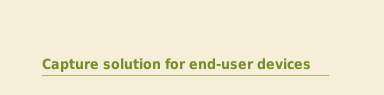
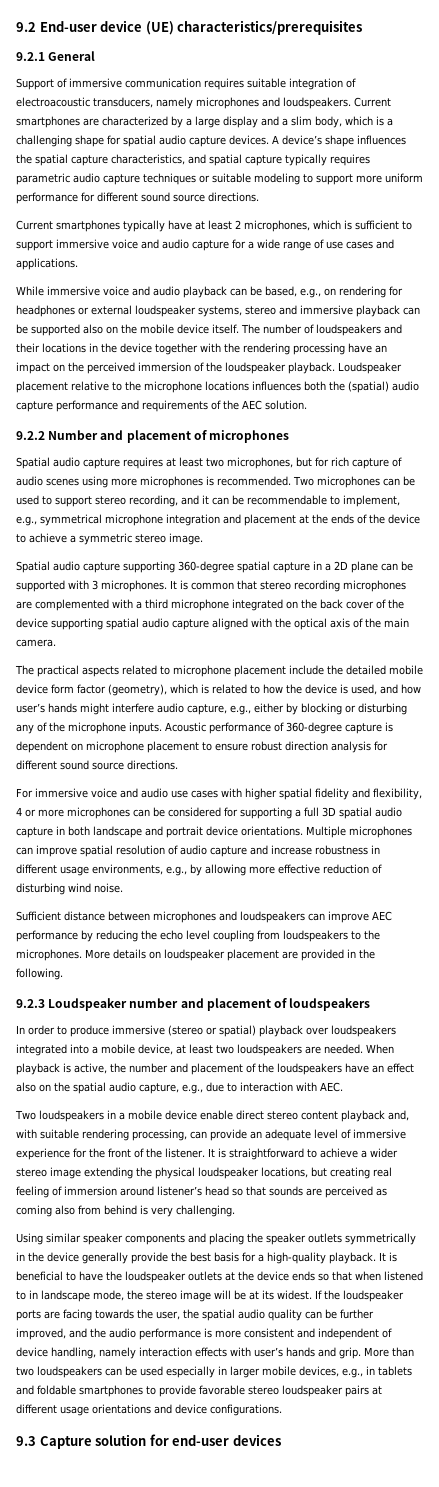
(42, 65) none -> [16,20,363,35] [16,51,96,61] [16,78,356,90] [16,97,391,109] [16,116,393,128] [16,135,406,147] [16,154,370,166] [16,173,423,185] [16,192,259,204] [16,220,412,232] [16,239,394,251] [16,258,78,270] [16,286,403,298] [16,305,420,317] [16,324,402,336] [16,343,387,355] [16,362,402,374] [16,381,419,393] [16,400,307,412] [16,430,290,443] [16,457,402,469] [16,476,415,488] [16,495,400,507] [16,514,420,526] [16,533,203,545] [16,561,413,573] [16,580,406,592] [16,599,404,611] [16,618,409,630] [16,639,56,647] [15,665,423,677] [16,684,421,696] [16,703,407,715] [16,722,393,734] [16,741,388,753] [16,760,178,770] [16,788,422,800] [16,807,402,819] [16,826,412,838] [16,845,380,857] [16,864,382,876] [16,883,123,895] [16,911,392,923] [16,930,380,942] [16,949,375,961] [16,968,63,980] [16,998,371,1011] [16,1025,396,1037] [16,1044,394,1056] [16,1063,414,1075] [16,1082,343,1094] [15,1110,409,1122] [16,1129,406,1141] [16,1148,398,1160] [16,1167,392,1179] [16,1186,387,1198] [16,1205,235,1217] [16,1233,416,1245] [16,1252,397,1264] [16,1271,423,1283] [16,1290,404,1302] [16,1309,374,1321] [16,1328,392,1340] [16,1347,414,1359] [16,1366,412,1378] [16,1385,382,1397] [16,1404,282,1416] [16,1436,36,1446] 9.2 End-user device (UE) characteristics/prerequisites // 9.2.1 General // Support of immersive communication requires suitable integration of electroacoustic transducers, namely microphones and loudspeakers. Current smartphones are characterized by a large display and a slim body, which is a challenging shape for spatial audio capture devices. A device’s shape influences the spatial capture characteristics, and spatial capture typically requires parametric audio capture techniques or suitable modeling to support more uniform performance for different sound source directions. // Current smartphones typically have at least 2 microphones, which is sufficient to support immersive voice and audio capture for a wide range of use cases and applications. // While immersive voice and audio playback can be based, e.g., on rendering for headphones or external loudspeaker systems, stereo and immersive playback can be supported also on the mobile device itself. The number of loudspeakers and their locations in the device together with the rendering processing have an impact on the perceived immersion of the loudspeaker playback. Loudspeaker placement relative to the microphone locations influences both the (spatial) audio capture performance and requirements of the AEC solution. // 9.2.2 Number and placement of microphones // Spatial audio capture requires at least two microphones, but for rich capture of audio scenes using more microphones is recommended. Two microphones can be used to support stereo recording, and it can be recommendable to implement, e.g., symmetrical microphone integration and placement at the ends of the device to achieve a symmetric stereo image. // Spatial audio capture supporting 360-degree spatial capture in a 2D plane can be supported with 3 microphones. It is common that stereo recording microphones are complemented with a third microphone integrated on the back cover of the device supporting spatial audio capture aligned with the optical axis of the main camera. // The practical aspects related to microphone placement include the detailed mobile device form factor (geometry), which is related to how the device is used, and how user’s hands might interfere audio capture, e.g., either by blocking or disturbing any of the microphone inputs. Acoustic performance of 360-degree capture is dependent on microphone placement to ensure robust direction analysis for different sound source directions. // For immersive voice and audio use cases with higher spatial fidelity and flexibility, 4 or more microphones can be considered for supporting a full 3D spatial audio capture in both landscape and portrait device orientations. Multiple microphones can improve spatial resolution of audio capture and increase robustness in different usage environments, e.g., by allowing more effective reduction of disturbing wind noise. // Sufficient distance between microphones and loudspeakers can improve AEC performance by reducing the echo level coupling from loudspeakers to the microphones. More details on loudspeaker placement are provided in the following. // 9.2.3 Loudspeaker number and placement of loudspeakers // In order to produce immersive (stereo or spatial) playback over loudspeakers integrated into a mobile device, at least two loudspeakers are needed. When playback is active, the number and placement of the loudspeakers have an effect also on the spatial audio capture, e.g., due to interaction with AEC. // Two loudspeakers in a mobile device enable direct stereo content playback and, with suitable rendering processing, can provide an adequate level of immersive experience for the front of the listener. It is straightforward to achieve a wider stereo image extending the physical loudspeaker locations, but creating real feeling of immersion around listener’s head so that sounds are perceived as coming also from behind is very challenging. // Using similar speaker components and placing the speaker outlets symmetrically in the device generally provide the best basis for a high-quality playback. It is beneficial to have the loudspeaker outlets at the device ends so that when listened to in landscape mode, the stereo image will be at its widest. If the loudspeaker ports are facing towards the user, the spatial audio quality can be further improved, and the audio performance is more consistent and independent of device handling, namely interaction effects with user’s hands and grip. More than two loudspeakers can be used especially in larger mobile devices, e.g., in tablets and foldable smartphones to provide favorable stereo loudspeaker pairs at different usage orientations and device configurations. // 9.3

